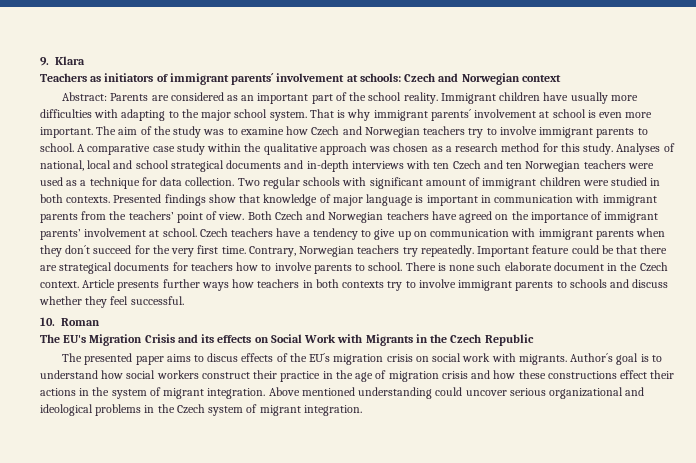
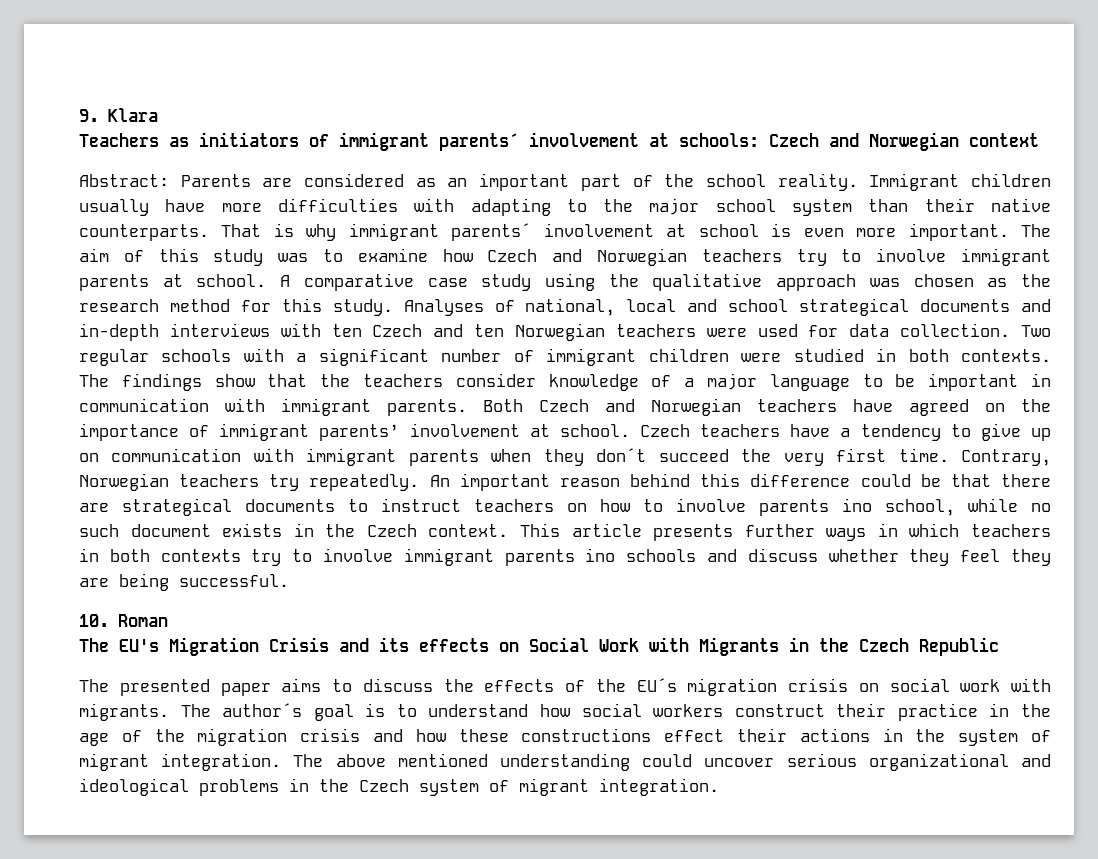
[543,92,608,104] have usually -> [79,199,206,216] usually have
[269,111,307,121] system. -> [792,198,1051,216] [79,224,209,241] system than their native counterparts.
[153,126,171,135] the -> [158,248,199,262] this
[637,128,648,135] to -> [162,274,183,287] at
[207,143,242,152] within -> [545,273,595,291] using
[445,146,452,152] a -> [1020,274,1051,287] the
[66,177,140,189] as a technique -> (798, 330) none
[369,177,466,189] significant amount -> [296,348,502,366] a significant number
[113,194,162,203] Presented -> [79,374,109,387] The
(261, 198) none -> [320,373,536,387] the teachers consider
(331, 198) none -> [684,378,695,387] a
[415,195,424,203] is -> [862,374,916,387] to be
[40,211,245,223] parents from the teachers’ point of view. -> [387,399,467,416] parents.
[134,245,150,254] for -> (729, 455) none
[477,245,570,257] Important feature -> [429,473,851,491] An important reason behind this difference
[172,262,604,274] for teachers how to involve parents to school. There is none such elaborate document -> [348,498,1051,516] [79,523,283,537] to instruct teachers on how to involve parents ino school, while no such document exists
[82,279,116,288] Article -> [520,523,642,537] This article
[232,279,255,288] how -> [877,523,960,537] in which
[556,281,567,288] to -> [585,548,616,562] ino
(129, 300) none -> [1010,549,1051,566] [79,573,169,591] they are being
[207,353,239,362] discus -> [362,678,474,692] discuss the
[570,353,614,362] Author´s -> [180,703,303,717] The author´s
(387, 374) none -> [154,729,185,742] the
[268,387,300,396] Above -> [293,754,386,767] The above

